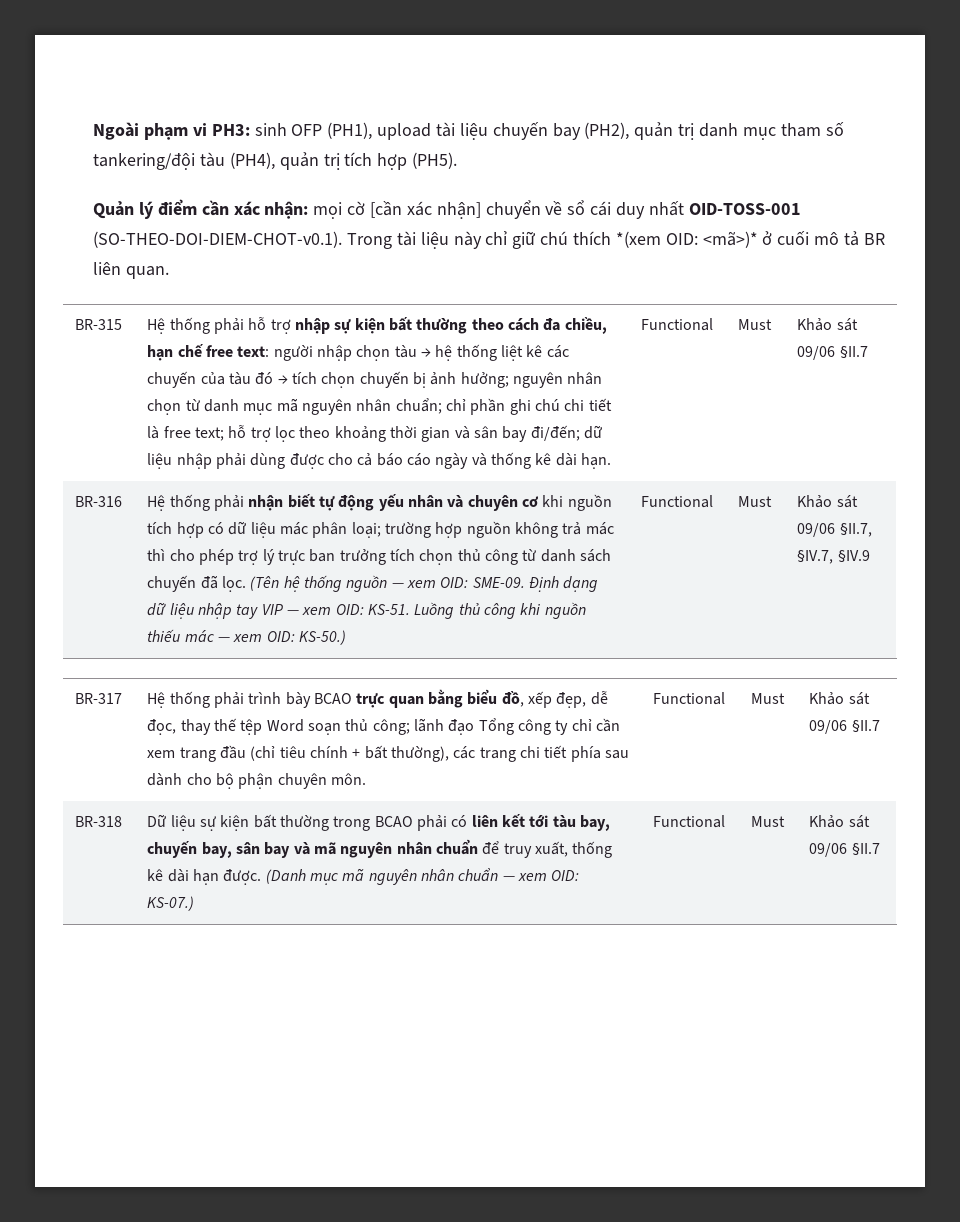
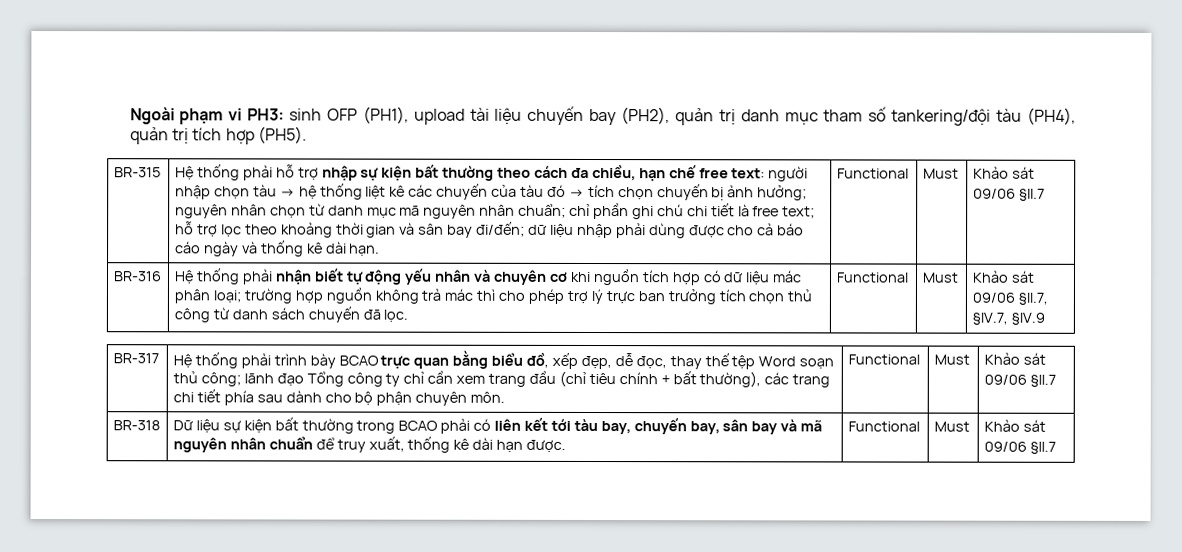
[93,199,801,219] [93,231,885,249] [93,262,169,279] // Quản lý điểm cần xác nhận: mọi cờ [cần xác nhận] chuyển về sổ cái duy nhất OID-TOSS-001 (SO-THEO-DOI-DIEM-CHOT-v0.1). Trong tài liệu này chỉ giữ chú thích *(xem OID: <mã>)* ở cuối mô tả BR liên quan. -> (307, 135) none
[250,575,599,592] [147,602,586,619] [147,629,346,645] (Tên hệ thống nguồn — xem OID: SME-09. Định dạng dữ liệu nhập tay VIP — xem OID: KS-51. Luồng thủ công khi nguồn thiếu mác — xem OID: KS-50.) -> (409, 316) none
[265,868,580,885] [147,896,195,911] (Danh mục mã nguyên nhân chuẩn — xem OID: KS-07.) -> (567, 446) none

